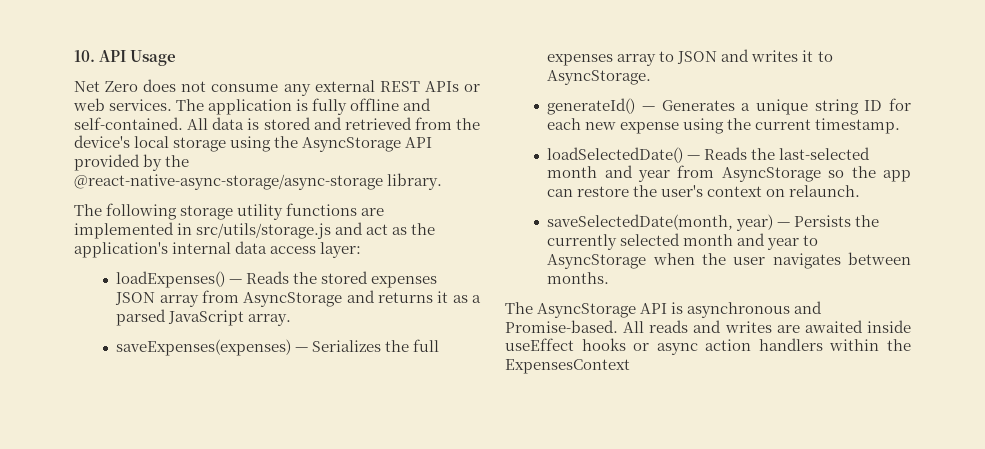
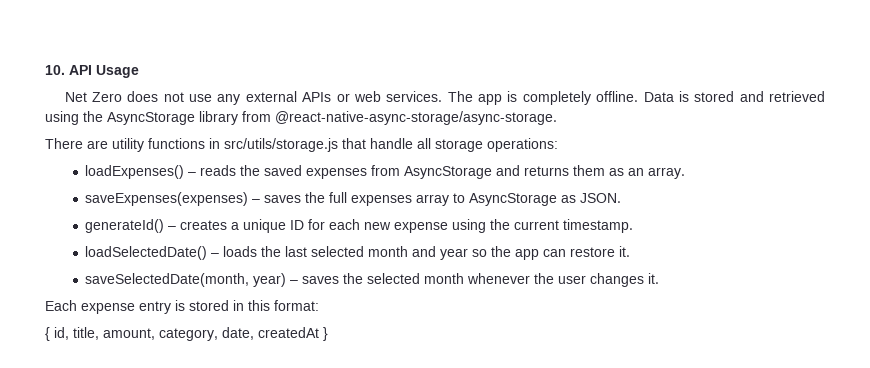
[211,84,279,92] consume -> [189,94,213,102] use
[379,81,420,92] REST -> (297, 96) none
[208,98,432,115] [74,117,480,130] [74,135,433,152] [74,154,190,171] [74,173,443,190] [74,203,385,220] [74,222,436,239] [74,241,362,258] [116,271,438,288] [115,290,482,307] [116,309,245,326] application is fully offline and self-contained. All data is stored and retrieved from the device's local storage using the AsyncStorage API provided by the @react-native-async-storage/async-storage library. // The following storage utility functions are implemented in src/utils/storage.js and act as the application's internal data access layer: // loadExpenses() — Reads the stored expenses JSON array from AsyncStorage and returns it as a parsed JavaScript -> [478,91,826,105] [45,111,557,125] [45,138,558,152] [85,165,645,179] app is completely offline. Data is stored and retrieved using the AsyncStorage library from @react-native-async-storage/async-storage. // There are utility functions in src/utils/storage.js that handle all storage operations: // loadExpenses() – reads the saved expenses from AsyncStorage and returns them as an
[295,340,382,352] — Serializes -> [252,195,302,203] – saves
[677,49,833,64] [547,70,652,85] JSON and writes it to AsyncStorage. -> [469,193,622,206] AsyncStorage as JSON.
[641,100,735,111] — Generates -> [168,220,228,230] – creates
[814,99,859,115] string -> (287, 226) none
[687,147,871,160] [547,165,821,182] — Reads the last-selected month and year from AsyncStorage -> [211,246,469,260] – loads the last selected month and year
[633,185,861,197] [547,214,880,231] [547,233,819,250] [547,252,911,269] [547,272,610,284] [505,301,823,318] [505,320,911,333] [505,338,911,355] [505,359,630,374] the user's context on relaunch. // saveSelectedDate(month, year) — Persists the currently selected month and year to AsyncStorage when the user navigates between months. // The AsyncStorage API is asynchronous and Promise-based. All reads and writes are awaited inside useEffect hooks or async action handlers within the ExpensesContext -> [619,246,631,257] [85,273,660,287] [45,300,319,314] [45,327,328,341] it. // saveSelectedDate(month, year) – saves the selected month whenever the user changes it. // Each expense entry is stored in this format: // { id, title, amount, category, date, createdAt }

